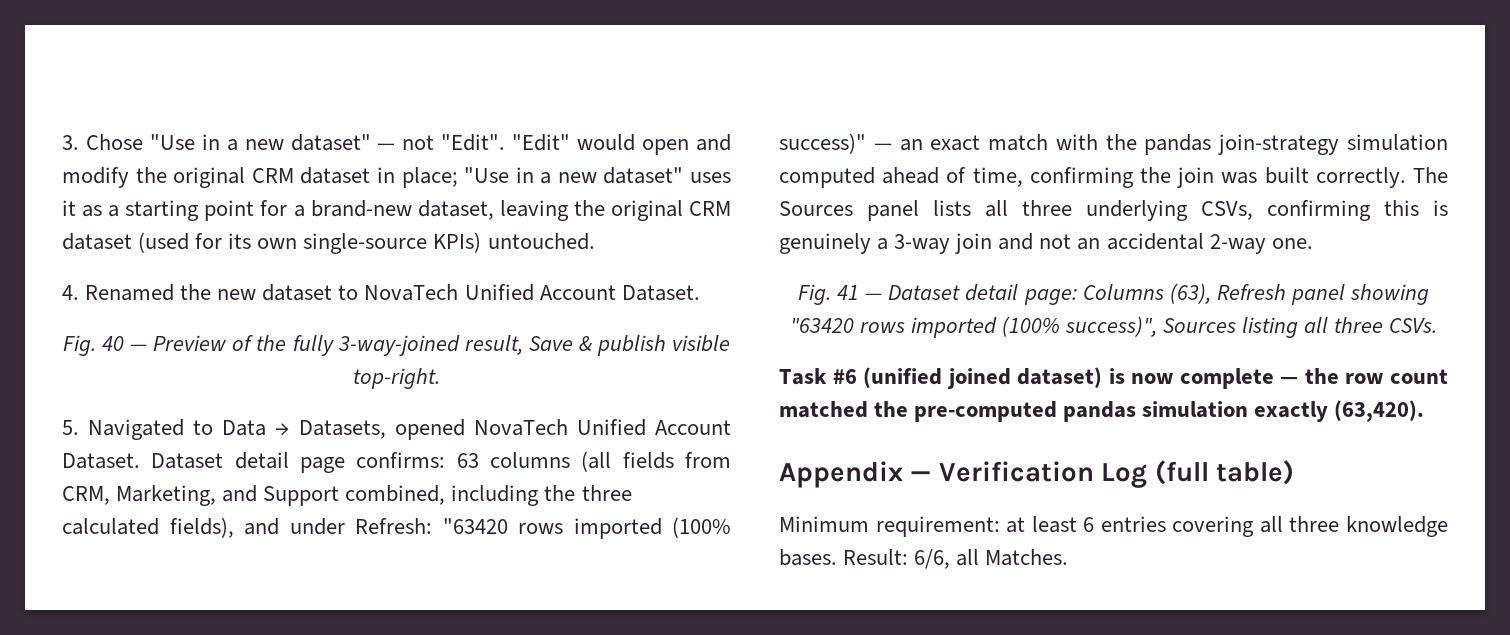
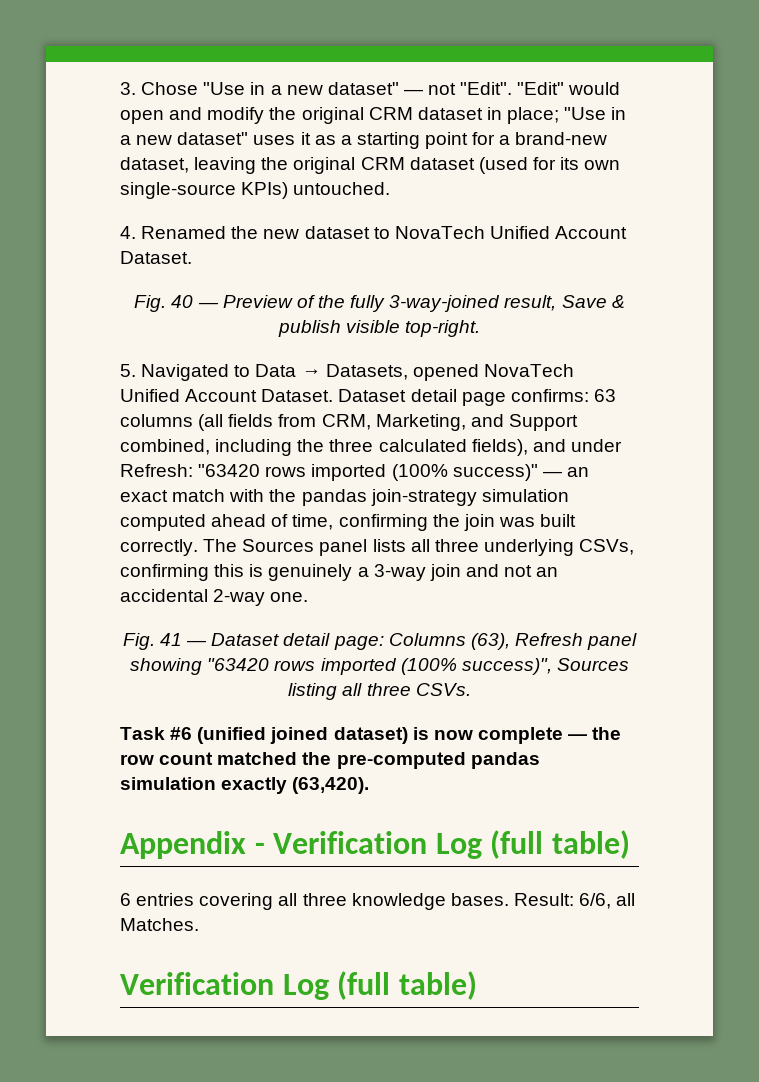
[910,471,932,481] — -> [254,842,265,854] -
[779,516,1077,537] Minimum requirement: at least -> (630, 844) none
(1069, 557) none -> [120,971,477,1000] // Verification Log (full table)

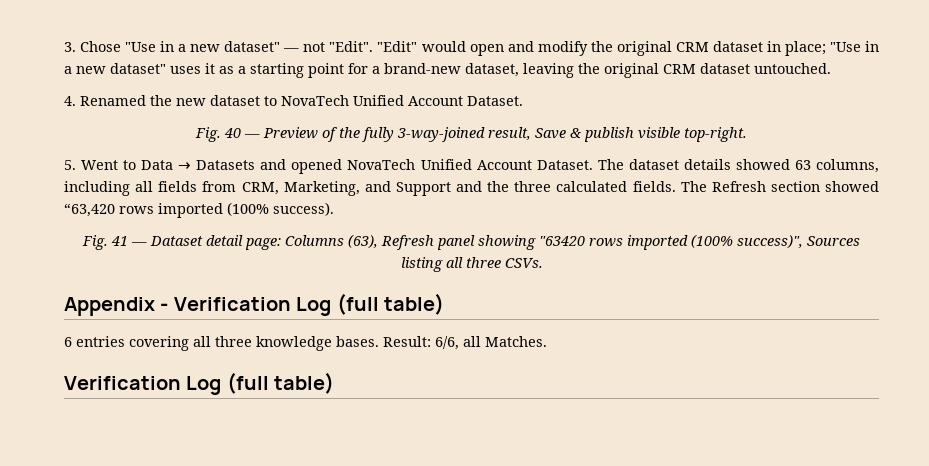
[478,157,621,174] [120,182,289,199] (used for its own single-source KPIs) -> (750, 68) none
[141,364,230,381] Navigated -> [81,160,119,170] Went
[325,364,408,380] Datasets, -> [196,159,287,170] Datasets and
[338,389,616,406] [120,414,224,431] Dataset detail page confirms: 63 columns (all -> [597,159,879,173] [64,181,154,196] The dataset details showed 63 columns, including all
[120,439,293,456] combined, including -> [456,181,482,192] and
[471,439,622,456] [120,464,589,481] [120,489,569,506] [120,514,577,531] [120,539,635,556] [120,564,559,581] [120,589,309,606] fields), and under Refresh: "63420 rows imported (100% success)" — an exact match with the pandas join-strategy simulation computed ahead of time, confirming the join was built correctly. The Sources panel lists all three underlying CSVs, confirming this is genuinely a 3-way join and not an accidental 2-way one. -> [632,181,879,192] [64,202,334,218] fields. The Refresh section showed “63,420 rows imported (100% success).
[120,727,622,744] [120,752,540,769] [120,777,370,794] // Task #6 (unified joined dataset) is now complete — the row count matched the pre-computed pandas simulation exactly (63,420). -> (543, 263) none

